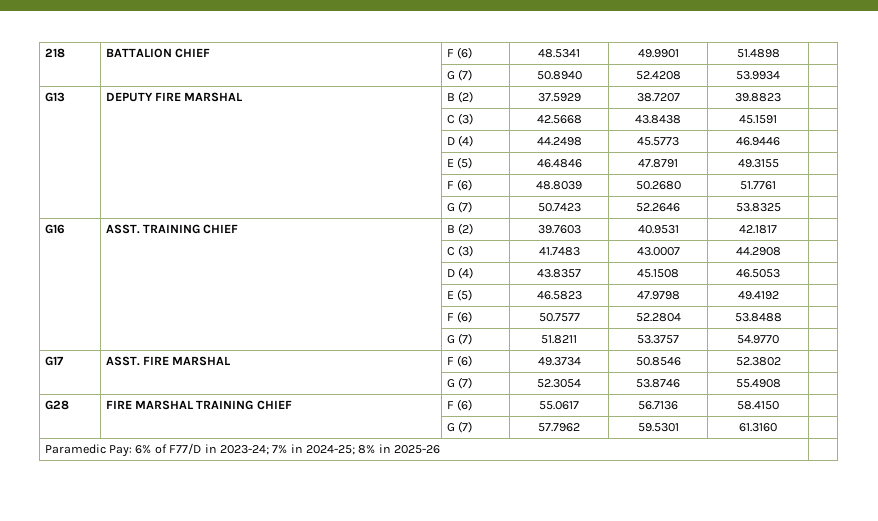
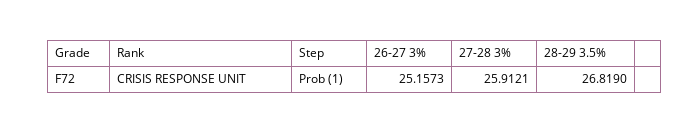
[44,48,65,58] [105,48,211,58] [446,47,473,59] [538,49,580,58] [637,49,679,58] [736,49,780,58] [446,69,473,81] [536,71,582,80] [635,71,681,80] [736,71,780,80] [44,92,65,102] [105,92,243,102] [446,91,474,103] [537,93,581,102] [636,93,680,102] [735,93,781,102] [446,113,474,125] [536,115,582,124] [635,115,681,124] [739,115,777,124] [446,135,474,147] [536,137,582,146] [637,137,679,146] [736,137,780,146] [446,157,473,169] [536,159,582,168] [638,159,678,168] [737,159,779,168] [446,179,473,191] [536,181,582,190] [635,181,681,190] [740,181,776,190] [446,201,473,213] [537,203,581,212] [636,203,680,212] [735,203,781,212] [44,224,65,234] [105,224,239,234] [446,223,474,235] [537,225,581,234] [637,225,679,234] [739,225,777,234] [446,245,474,257] [538,247,580,256] [636,247,680,256] [735,247,781,256] [446,267,474,279] [537,269,581,278] [637,269,679,278] [736,269,780,278] [446,289,473,301] [536,291,582,300] [636,291,680,300] [737,291,779,300] [446,311,473,323] [538,313,580,322] [635,313,681,322] [734,313,782,322] [446,333,473,345] [541,335,577,344] [637,335,679,344] [737,335,779,344] [44,356,63,366] [105,356,231,366] [446,355,473,367] [537,357,581,366] [635,357,681,366] [735,357,781,366] [446,377,473,389] [537,379,581,388] [636,379,680,388] [735,379,781,388] [44,400,69,410] [105,400,292,410] [446,399,473,411] [539,401,579,410] [638,401,678,410] [737,401,779,410] [446,421,473,433] [538,423,580,432] [637,423,679,432] [739,423,777,432] [44,443,441,457] 218 | BATTALION CHIEF | F (6) | 48.5341 | 49.9901 | 51.4898 | // | | G (7) | 50.8940 | 52.4208 | 53.9934 | // G13 | DEPUTY FIRE MARSHAL | B (2) | 37.5929 | 38.7207 | 39.8823 | // | | C (3) | 42.5668 | 43.8438 | 45.1591 | // | | D (4) | 44.2498 | 45.5773 | 46.9446 | // | | E (5) | 46.4846 | 47.8791 | 49.3155 | // | | F (6) | 48.8039 | 50.2680 | 51.7761 | // | | G (7) | 50.7423 | 52.2646 | 53.8325 | // G16 | ASST. TRAINING CHIEF | B (2) | 39.7603 | 40.9531 | 42.1817 | // | | C (3) | 41.7483 | 43.0007 | 44.2908 | // | | D (4) | 43.8357 | 45.1508 | 46.5053 | // | | E (5) | 46.5823 | 47.9798 | 49.4192 | // | | F (6) | 50.7577 | 52.2804 | 53.8488 | // | | G (7) | 51.8211 | 53.3757 | 54.9770 | // G17 | ASST. FIRE MARSHAL | F (6) | 49.3734 | 50.8546 | 52.3802 | // | | G (7) | 52.3054 | 53.8746 | 55.4908 | // G28 | FIRE MARSHAL TRAINING CHIEF | F (6) | 55.0617 | 56.7136 | 58.4150 | // | | G (7) | 57.7962 | 59.5301 | 61.3160 | // Paramedic Pay: 6% of F77/D in 2023-24; 7% in 2024-25; 8% in 2025-26 -> [54,48,90,57] [116,48,145,57] [298,48,324,60] [373,48,426,57] [458,48,511,57] [543,48,606,57] [54,74,75,83] [116,74,246,83] [298,74,343,85] [399,74,445,83] [484,74,530,83] [582,74,628,83] Grade | Rank | Step | 26-27 3% | 27-28 3% | 28-29 3.5% | // F72 | CRISIS RESPONSE UNIT | Prob (1) | 25.1573 | 25.9121 | 26.8190

